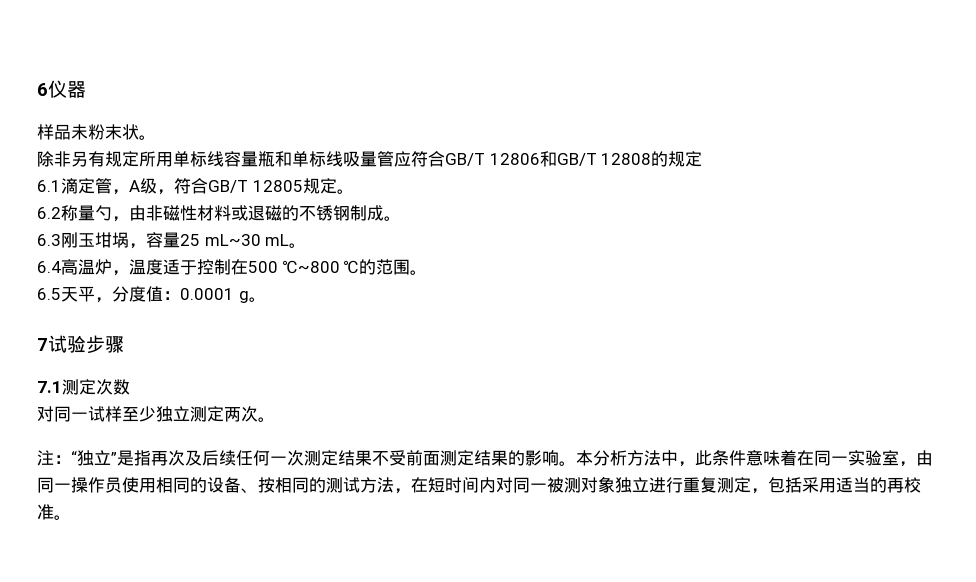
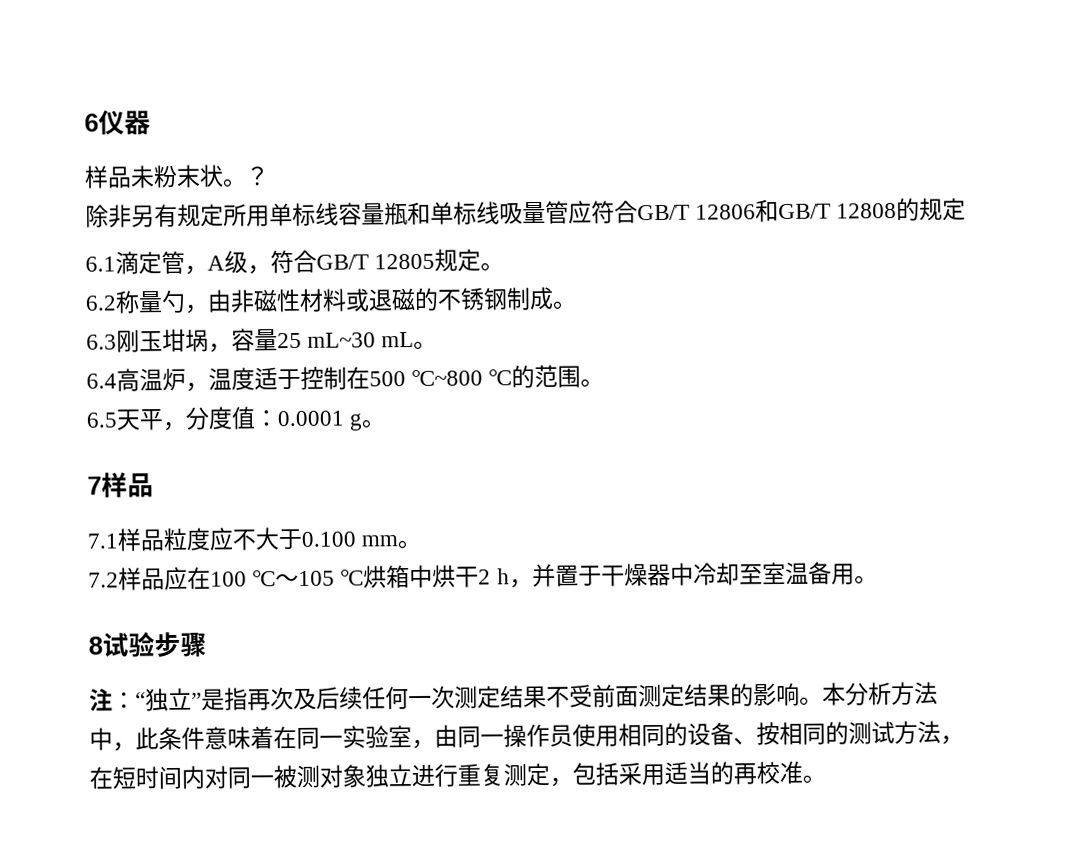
(156, 137) none -> [245,166,269,186] ？
[48,335,124,354] [37,379,130,395] [37,406,275,422] 试验步骤 // 7.1测定次数 // 对同一试样至少独立测定两次。 -> [101,472,154,498] [87,527,422,552] [88,561,878,591] [88,631,207,658] 样品 // 7.1样品粒度应不大于0.100 mm。 // 7.2样品应在100 ℃～105 ℃烘箱中烘干2 h，并置于干燥器中冷却至室温备用。 // 8试验步骤

